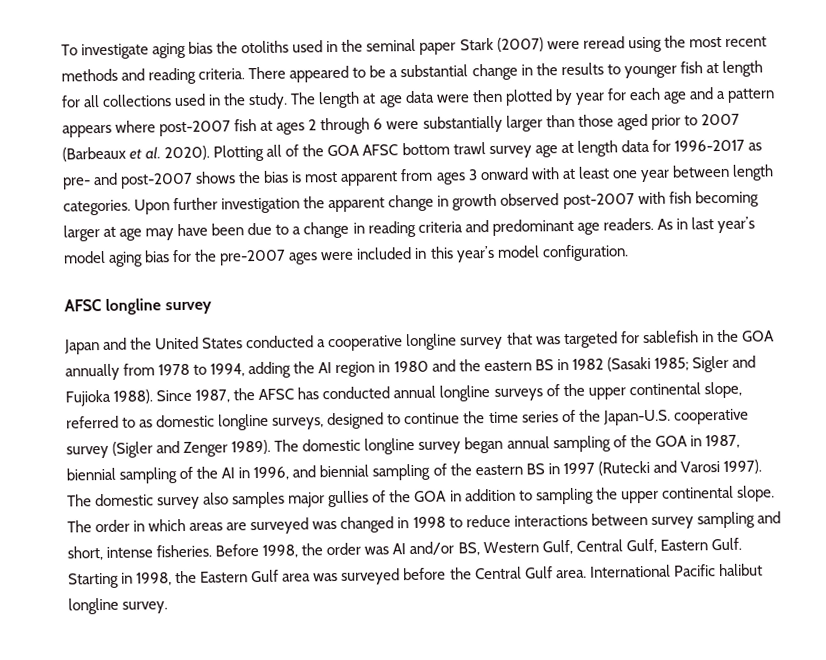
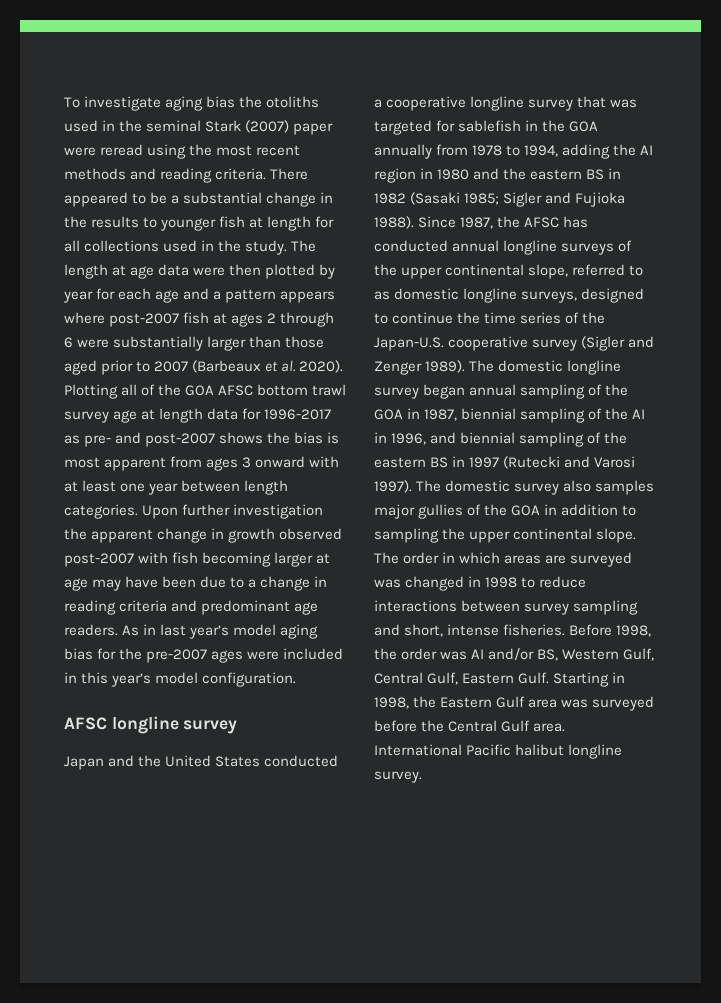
[419,42,457,55] paper -> (202, 126) none
(544, 44) none -> [293,123,334,135] paper

